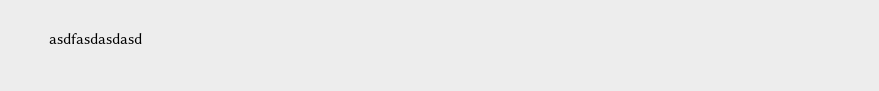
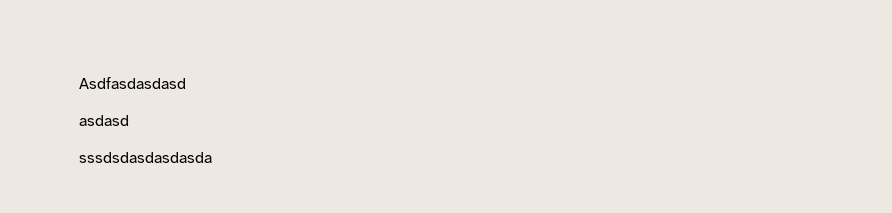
[49,33,142,44] asdfasdasdasd -> [79,77,186,89] [79,115,129,126] [79,152,212,163] Asdfasdasdasd // asdasd // sssdsdasdasdasda

